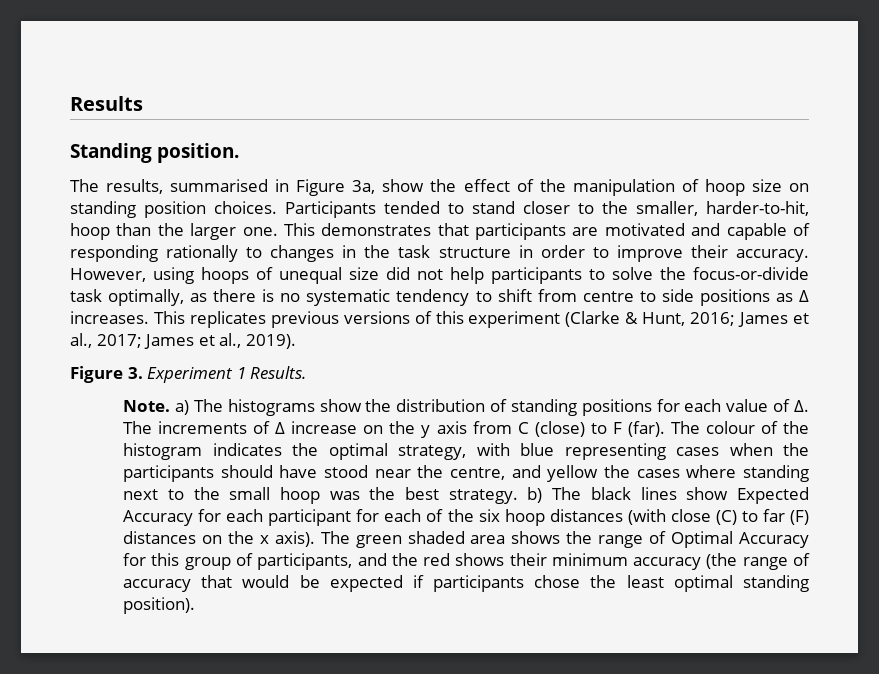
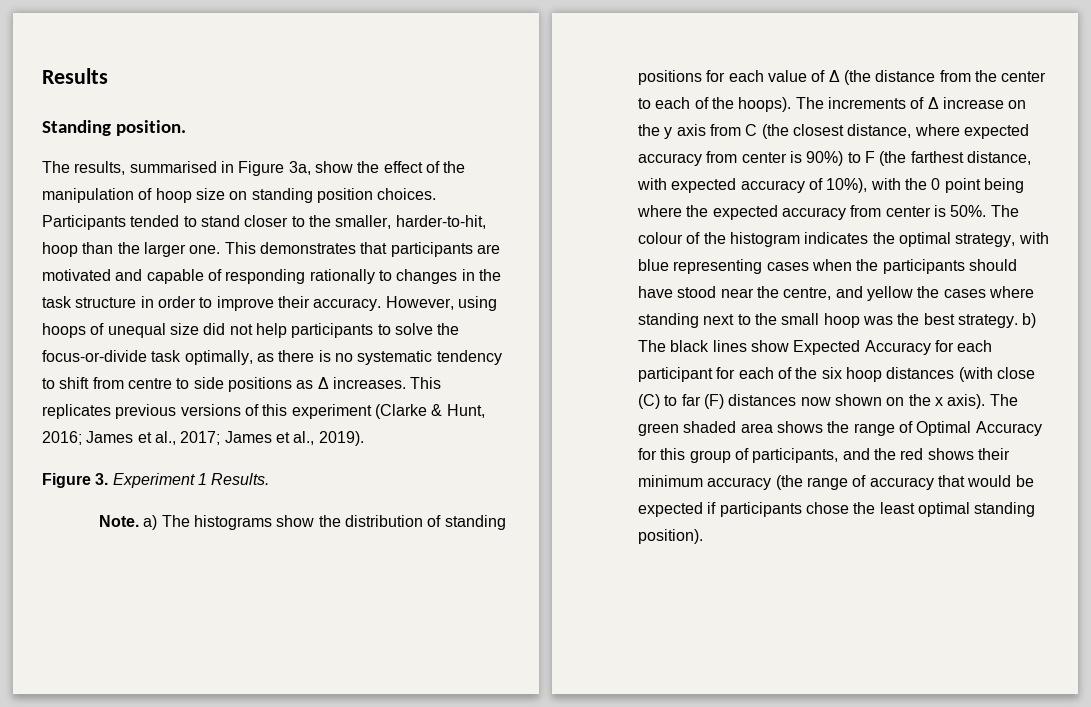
[794,400,810,412] Δ. -> [828,70,1047,85] [638,97,792,112] Δ (the distance from the center to each of the hoops).
[534,421,665,437] (close) to F (far). -> [761,124,1029,139] [638,151,1031,166] [637,178,1024,193] [637,205,987,220] (the closest distance, where expected accuracy from center is 90%) to F (the farthest distance, with expected accuracy of 10%), with the 0 point being where the expected accuracy from center is 50%.
(197, 537) none -> [800,394,882,406] now shown

